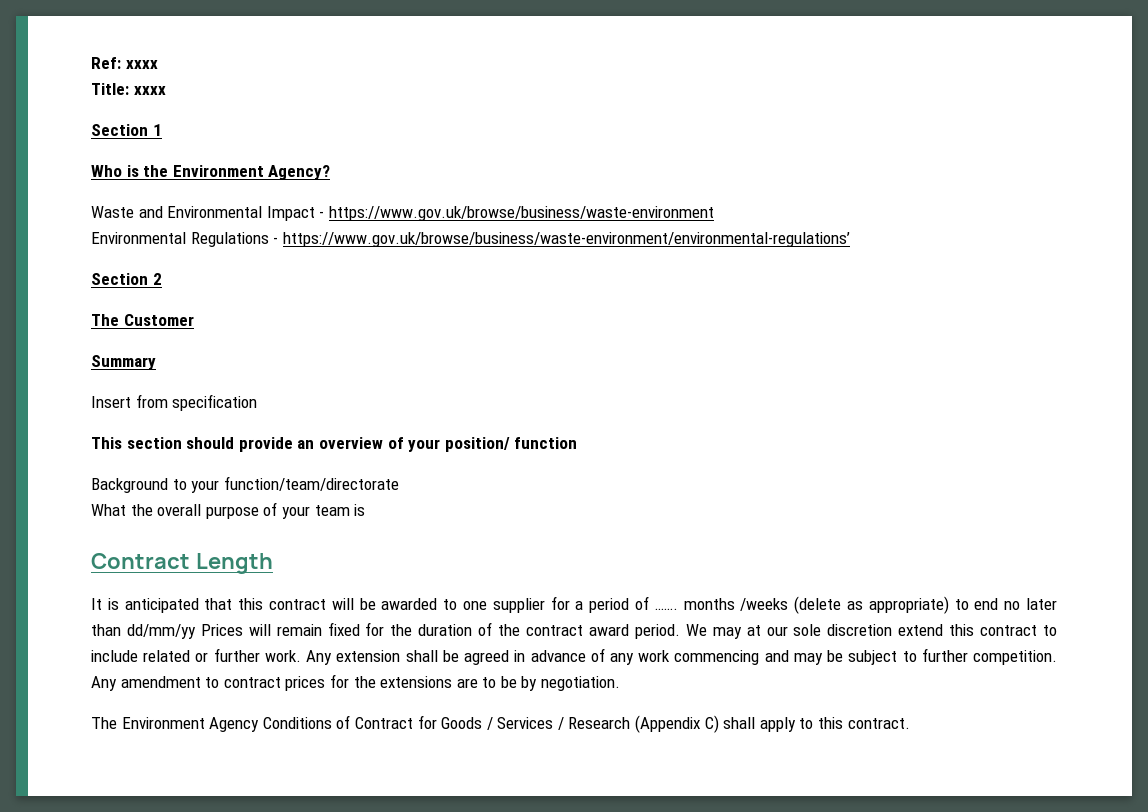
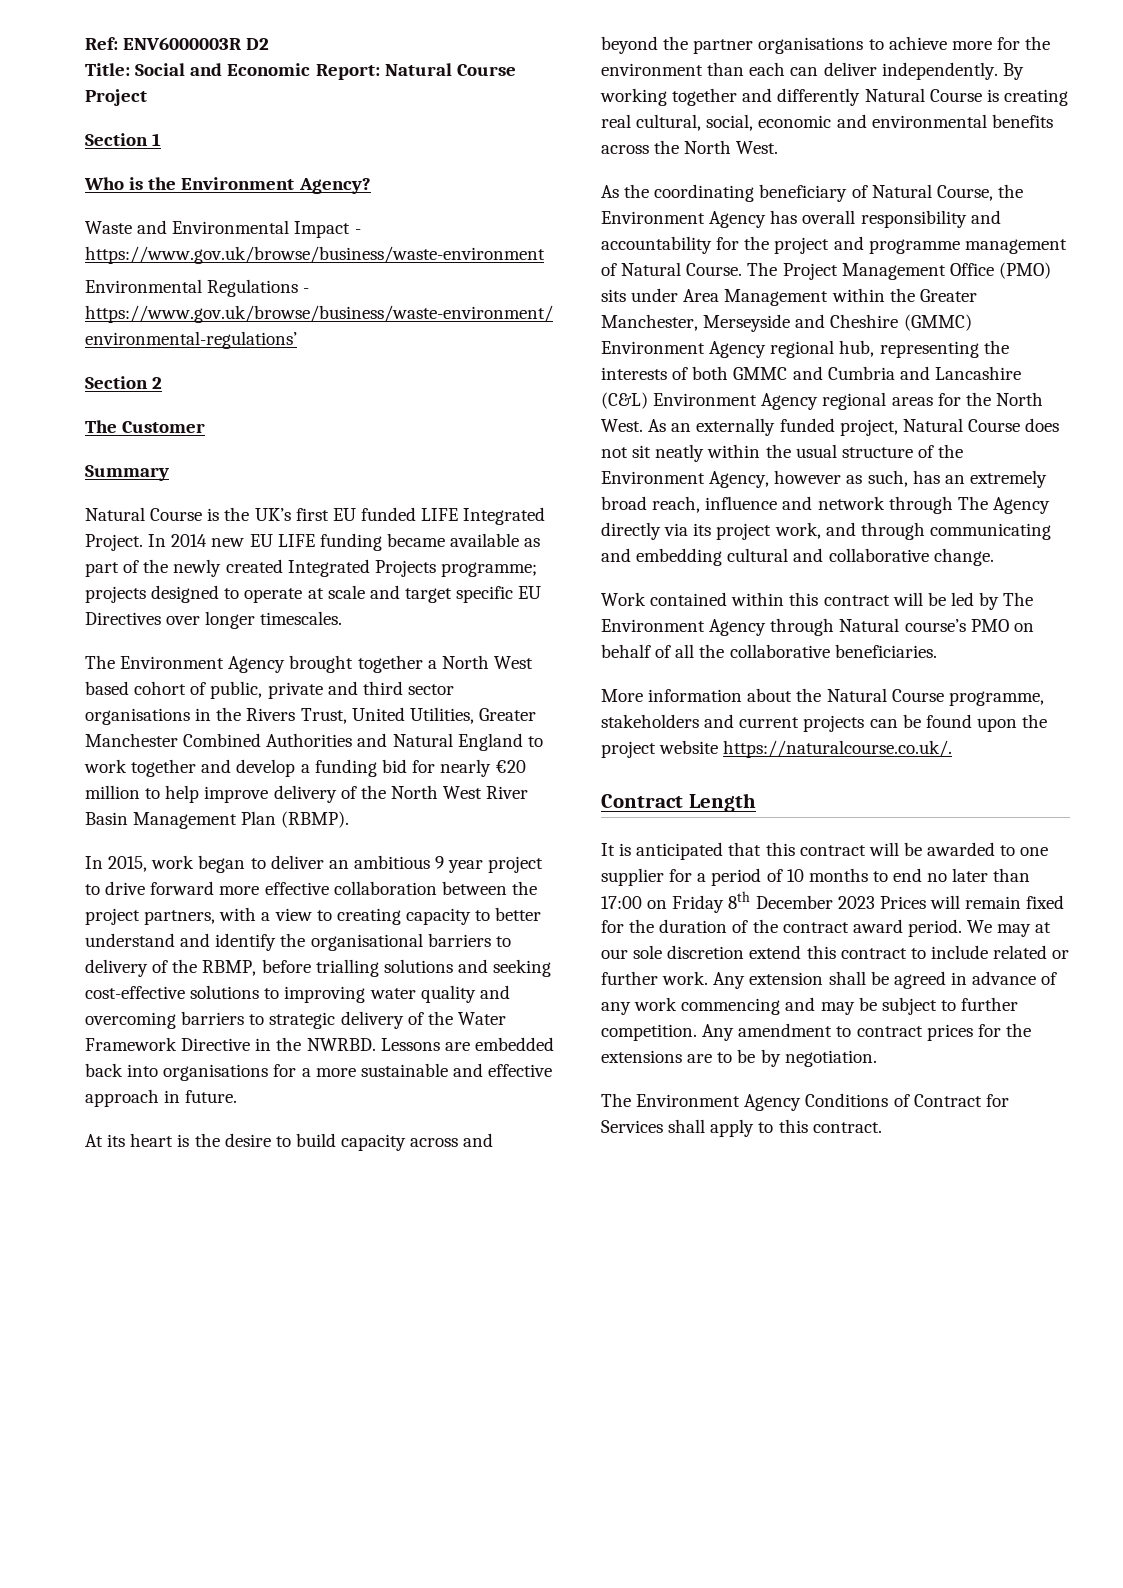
[125,60,158,69] xxxx -> [123,37,270,50] ENV6000003R D2
[133,86,166,95] xxxx -> [135,63,516,80] [85,89,147,106] Social and Economic Report: Natural Course Project
[91,394,258,411] [91,437,578,452] [91,476,399,493] [91,502,366,519] Insert from specification // This section should provide an overview of your position/ function // Background to your function/team/directorate // What the overall purpose of your team is -> [85,507,546,525] [85,533,541,551] [85,559,537,577] [85,585,542,603] [85,611,343,629] [85,655,533,673] [85,681,454,699] [85,707,536,725] [85,733,543,751] [84,759,527,777] [85,785,529,803] [85,811,350,829] [85,855,544,873] [85,881,537,895] [85,907,542,925] [85,933,511,951] [85,959,552,977] [85,985,510,1003] [85,1011,506,1029] [85,1037,554,1051] [85,1063,553,1081] [85,1089,238,1107] [85,1133,494,1151] [601,36,1051,54] [601,62,1024,80] [600,88,1068,106] [601,114,1053,131] [601,140,779,154] [601,184,1023,202] [601,210,1001,228] [601,236,1067,254] [601,262,1051,280] [601,288,977,306] [601,314,972,332] [601,340,1009,358] [601,366,1021,380] [601,392,1043,410] [601,418,1060,436] [601,444,964,462] [601,470,1047,488] [601,496,1050,514] [601,522,1051,540] [601,548,994,566] [601,592,1034,610] [601,618,1034,636] [601,644,937,658] [601,688,1044,706] [601,714,1048,732] [601,740,953,758] Natural Course is the UK’s first EU funded LIFE Integrated Project. In 2014 new EU LIFE funding became available as part of the newly created Integrated Projects programme; projects designed to operate at scale and target specific EU Directives over longer timescales. // The Environment Agency brought together a North West based cohort of public, private and third sector organisations in the Rivers Trust, United Utilities, Greater Manchester Combined Authorities and Natural England to work together and develop a funding bid for nearly €20 million to help improve delivery of the North West River Basin Management Plan (RBMP). // In 2015, work began to deliver an ambitious 9 year project to drive forward more effective collaboration between the project partners, with a view to creating capacity to better understand and identify the organisational barriers to delivery of the RBMP, before trialling solutions and seeking cost-effective solutions to improving water quality and overcoming barriers to strategic delivery of the Water Framework Directive in the NWRBD. Lessons are embedded back into organisations for a more sustainable and effective approach in future. // At its heart is the desire to build capacity across and beyond the partner organisations to achieve more for the environment than each can deliver independently. By working together and differently Natural Course is creating real cultural, social, economic and environmental benefits across the North West. // As the coordinating beneficiary of Natural Course, the Environment Agency has overall responsibility and accountability for the project and programme management of Natural Course. The Project Management Office (PMO) sits under Area Management within the Greater Manchester, Merseyside and Cheshire (GMMC) Environment Agency regional hub, representing the interests of both GMMC and Cumbria and Lancashire (C&L) Environment Agency regional areas for the North West. As an externally funded project, Natural Course does not sit neatly within the usual structure of the Environment Agency, however as such, has an extremely broad reach, influence and network through The Agency directly via its project work, and through communicating and embedding cultural and collaborative change. // Work contained within this contract will be led by The Environment Agency through Natural course’s PMO on behalf of all the collaborative beneficiaries. // More information about the Natural Course programme, stakeholders and current projects can be found upon the project website https://naturalcourse.co.uk/.
[654,596,949,614] ……. months /weeks (delete as appropriate) -> [786,868,868,882] 10 months
[126,624,196,639] dd/mm/yy -> [601,891,875,913] 17:00 on Friday 8th December 2023
[441,715,719,733] Goods / Services / Research (Appendix C) -> [601,1120,663,1133] Services

